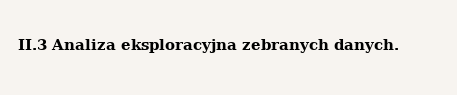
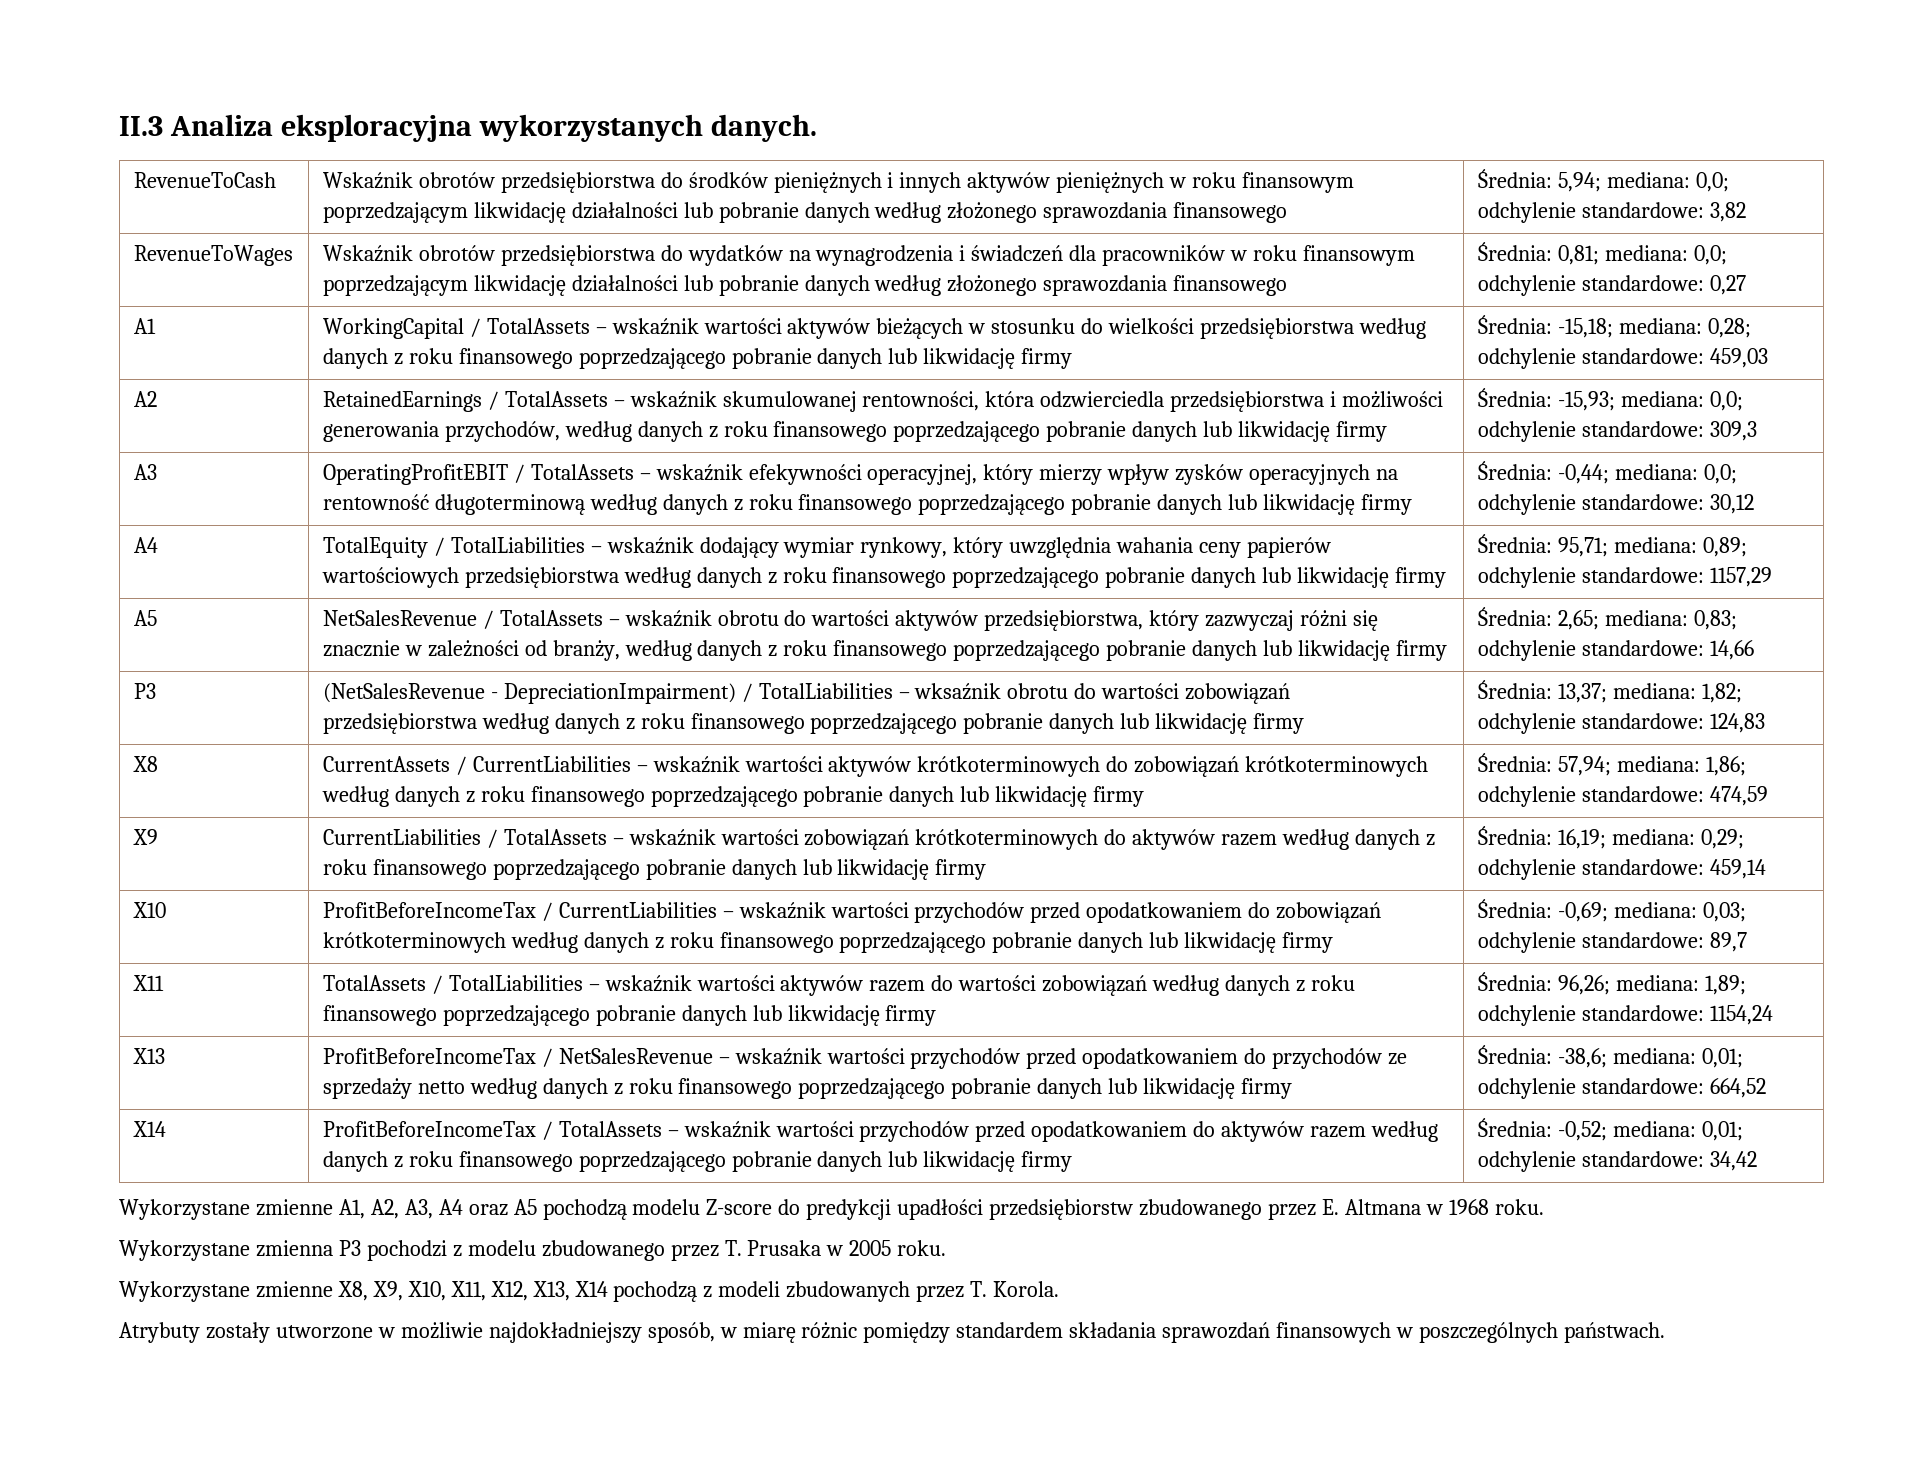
[242,39,329,53] zebranych -> [478,114,703,142] wykorzystanych
(399, 46) none -> [133,172,276,188] [322,172,1355,193] [322,202,1288,223] [1477,169,1729,192] [1477,202,1746,223] [133,245,293,266] [322,245,1416,266] [322,275,1288,296] [1477,242,1727,265] [1477,275,1746,296] [133,318,156,334] [322,318,1427,339] [322,348,1073,369] [1477,315,1751,338] [1477,348,1768,369] [133,391,157,407] [322,391,1444,412] [322,421,1388,442] [1477,388,1743,411] [1477,421,1757,442] [133,464,157,480] [322,464,1399,485] [322,494,1413,515] [1477,461,1737,484] [1477,494,1754,515] [133,537,158,553] [322,537,1332,558] [321,567,1447,588] [1477,534,1747,557] [1477,567,1772,588] [133,610,157,626] [322,610,1379,631] [322,640,1447,661] [1477,607,1737,630] [1477,640,1754,661] [133,683,156,699] [322,683,1291,704] [322,713,1305,734] [1477,680,1742,703] [1477,713,1765,734] [132,756,158,772] [322,756,1429,777] [321,786,1145,807] [1477,753,1746,776] [1477,786,1768,807] [132,829,158,845] [322,829,1436,850] [322,859,987,880] [1477,826,1744,849] [1477,859,1766,880] [132,902,166,918] [322,902,1382,923] [322,932,1334,953] [1477,899,1746,922] [1477,932,1747,953] [132,975,164,991] [322,975,1356,996] [322,1005,937,1026] [1477,972,1746,995] [1477,1005,1773,1026] [132,1048,165,1064] [322,1048,1408,1069] [322,1078,1293,1099] [1477,1045,1743,1068] [1477,1078,1766,1099] [132,1121,166,1137] [322,1121,1439,1142] [322,1151,1073,1172] [1477,1118,1743,1141] [1477,1151,1757,1172] [119,1199,1544,1220] [119,1240,947,1261] [119,1281,1060,1302] [119,1322,1665,1343] // RevenueToCash | Wskaźnik obrotów przedsiębiorstwa do środków pieniężnych i innych aktywów pieniężnych w roku finansowym poprzedzającym likwidację działalności lub pobranie danych według złożonego sprawozdania finansowego | Średnia: 5,94; mediana: 0,0; odchylenie standardowe: 3,82 // RevenueToWages | Wskaźnik obrotów przedsiębiorstwa do wydatków na wynagrodzenia i świadczeń dla pracowników w roku finansowym poprzedzającym likwidację działalności lub pobranie danych według złożonego sprawozdania finansowego | Średnia: 0,81; mediana: 0,0; odchylenie standardowe: 0,27 // A1 | WorkingCapital / TotalAssets – wskaźnik wartości aktywów bieżących w stosunku do wielkości przedsiębiorstwa według danych z roku finansowego poprzedzającego pobranie danych lub likwidację firmy | Średnia: -15,18; mediana: 0,28; odchylenie standardowe: 459,03 // A2 | RetainedEarnings / TotalAssets – wskaźnik skumulowanej rentowności, która odzwierciedla przedsiębiorstwa i możliwości generowania przychodów, według danych z roku finansowego poprzedzającego pobranie danych lub likwidację firmy | Średnia: -15,93; mediana: 0,0; odchylenie standardowe: 309,3 // A3 | OperatingProfitEBIT / TotalAssets – wskaźnik efekywności operacyjnej, który mierzy wpływ zysków operacyjnych na rentowność długoterminową według danych z roku finansowego poprzedzającego pobranie danych lub likwidację firmy | Średnia: -0,44; mediana: 0,0; odchylenie standardowe: 30,12 // A4 | TotalEquity / TotalLiabilities – wskaźnik dodający wymiar rynkowy, który uwzględnia wahania ceny papierów wartościowych przedsiębiorstwa według danych z roku finansowego poprzedzającego pobranie danych lub likwidację firmy | Średnia: 95,71; mediana: 0,89; odchylenie standardowe: 1157,29 // A5 | NetSalesRevenue / TotalAssets – wskaźnik obrotu do wartości aktywów przedsiębiorstwa, który zazwyczaj różni się znacznie w zależności od branży, według danych z roku finansowego poprzedzającego pobranie danych lub likwidację firmy | Średnia: 2,65; mediana: 0,83; odchylenie standardowe: 14,66 // P3 | (NetSalesRevenue - DepreciationImpairment) / TotalLiabilities – wksaźnik obrotu do wartości zobowiązań przedsiębiorstwa według danych z roku finansowego poprzedzającego pobranie danych lub likwidację firmy | Średnia: 13,37; mediana: 1,82; odchylenie standardowe: 124,83 // X8 | CurrentAssets / CurrentLiabilities – wskaźnik wartości aktywów krótkoterminowych do zobowiązań krótkoterminowych według danych z roku finansowego poprzedzającego pobranie danych lub likwidację firmy | Średnia: 57,94; mediana: 1,86; odchylenie standardowe: 474,59 // X9 | CurrentLiabilities / TotalAssets – wskaźnik wartości zobowiązań krótkoterminowych do aktywów razem według danych z roku finansowego poprzedzającego pobranie danych lub likwidację firmy | Średnia: 16,19; mediana: 0,29; odchylenie standardowe: 459,14 // X10 | ProfitBeforeIncomeTax / CurrentLiabilities – wskaźnik wartości przychodów przed opodatkowaniem do zobowiązań krótkoterminowych według danych z roku finansowego poprzedzającego pobranie danych lub likwidację firmy | Średnia: -0,69; mediana: 0,03; odchylenie standardowe: 89,7 // X11 | TotalAssets / TotalLiabilities – wskaźnik wartości aktywów razem do wartości zobowiązań według danych z roku finansowego poprzedzającego pobranie danych lub likwidację firmy | Średnia: 96,26; mediana: 1,89; odchylenie standardowe: 1154,24 // X13 | ProfitBeforeIncomeTax / NetSalesRevenue – wskaźnik wartości przychodów przed opodatkowaniem do przychodów ze sprzedaży netto według danych z roku finansowego poprzedzającego pobranie danych lub likwidację firmy | Średnia: -38,6; mediana: 0,01; odchylenie standardowe: 664,52 // X14 | ProfitBeforeIncomeTax / TotalAssets – wskaźnik wartości przychodów przed opodatkowaniem do aktywów razem według danych z roku finansowego poprzedzającego pobranie danych lub likwidację firmy | Średnia: -0,52; mediana: 0,01; odchylenie standardowe: 34,42 // Wykorzystane zmienne A1, A2, A3, A4 oraz A5 pochodzą modelu Z-score do predykcji upadłości przedsiębiorstw zbudowanego przez E. Altmana w 1968 roku. // Wykorzystane zmienna P3 pochodzi z modelu zbudowanego przez T. Prusaka w 2005 roku. // Wykorzystane zmienne X8, X9, X10, X11, X12, X13, X14 pochodzą z modeli zbudowanych przez T. Korola. // Atrybuty zostały utworzone w możliwie najdokładniejszy sposób, w miarę różnic pomiędzy standardem składania sprawozdań finansowych w poszczególnych państwach.

